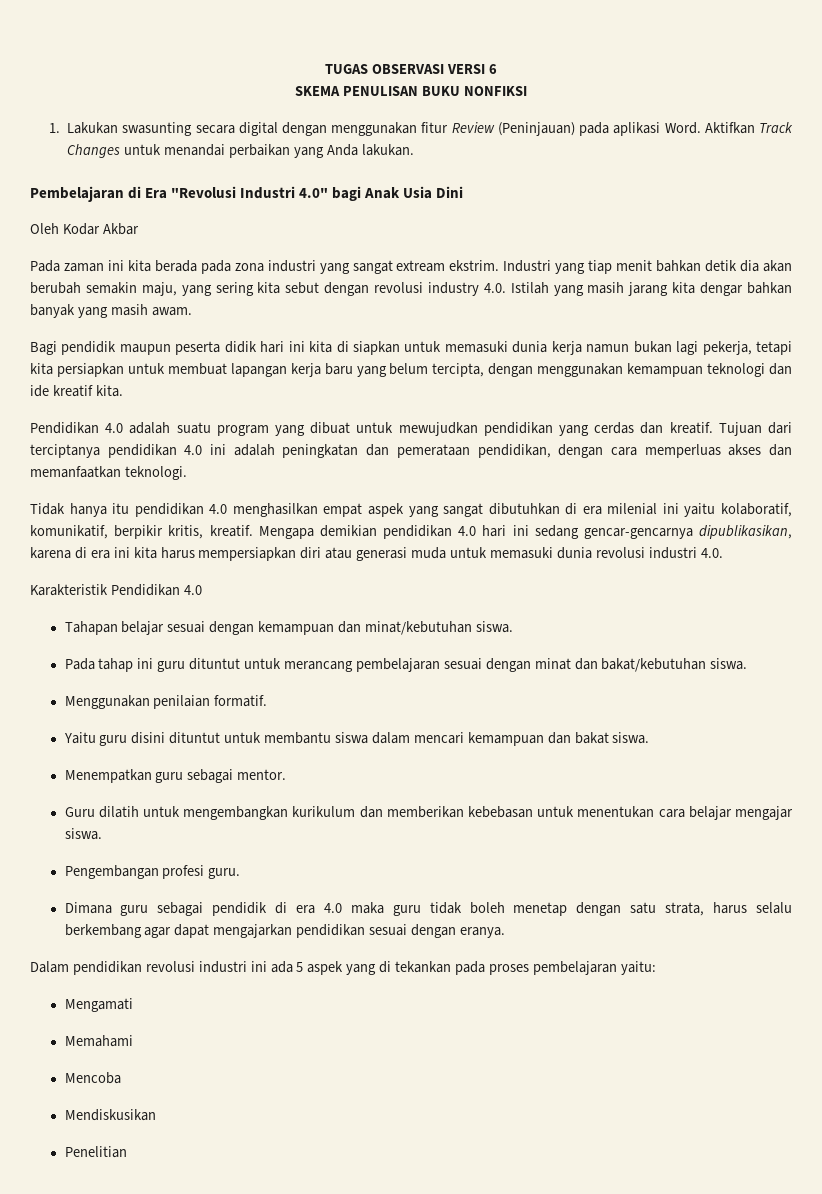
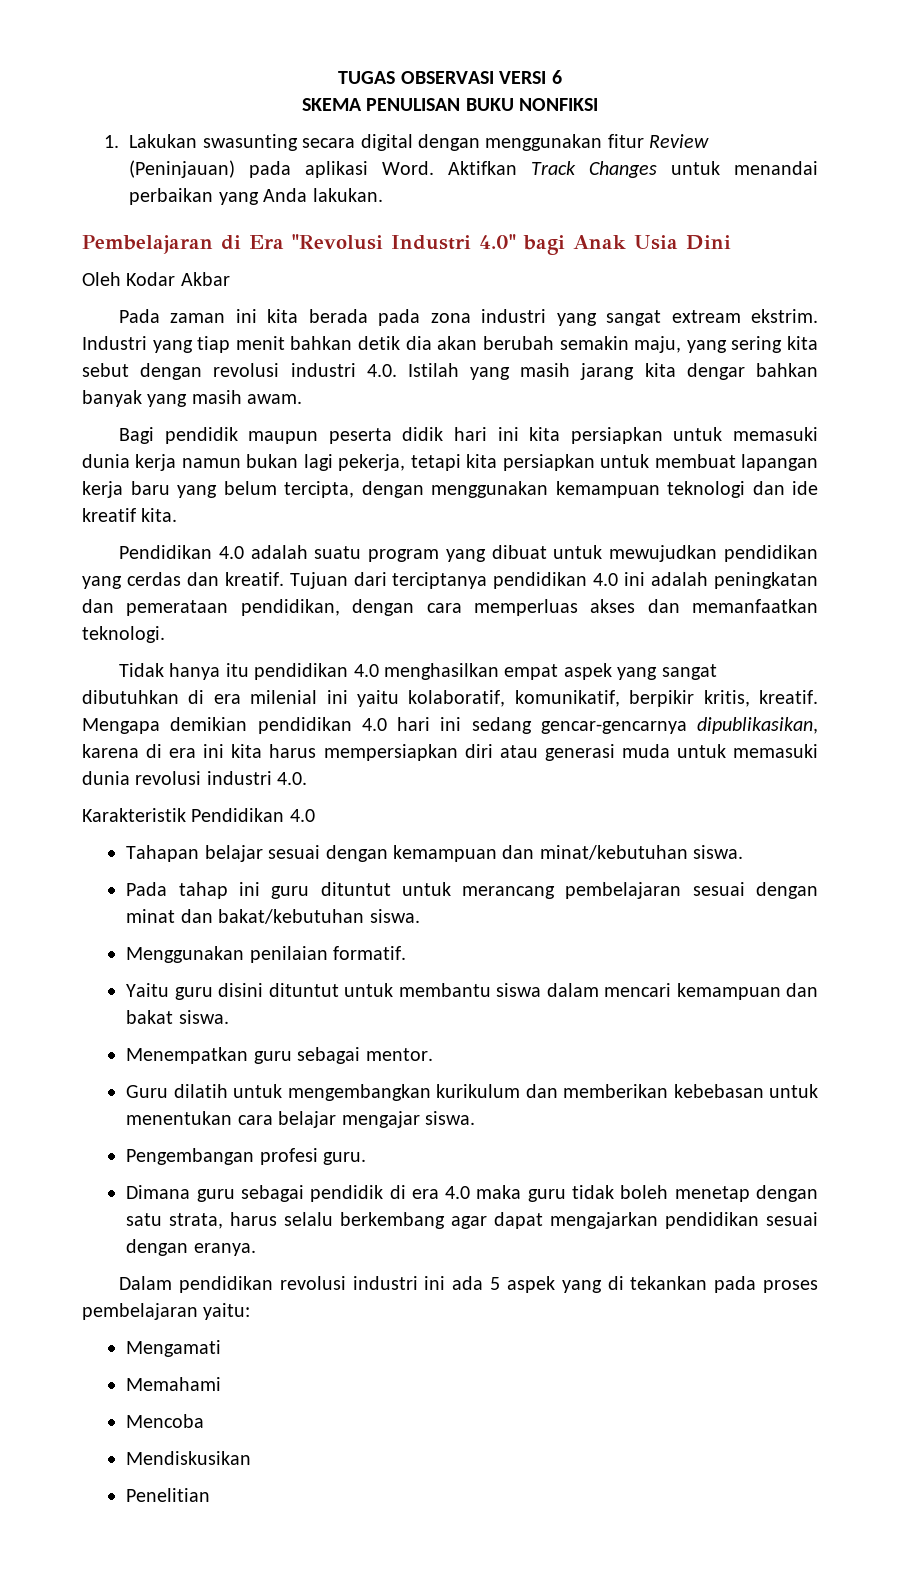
[427,282,479,296] industry -> [290,363,356,377] industri
[336,341,401,355] di siapkan -> [570,427,663,444] persiapkan

